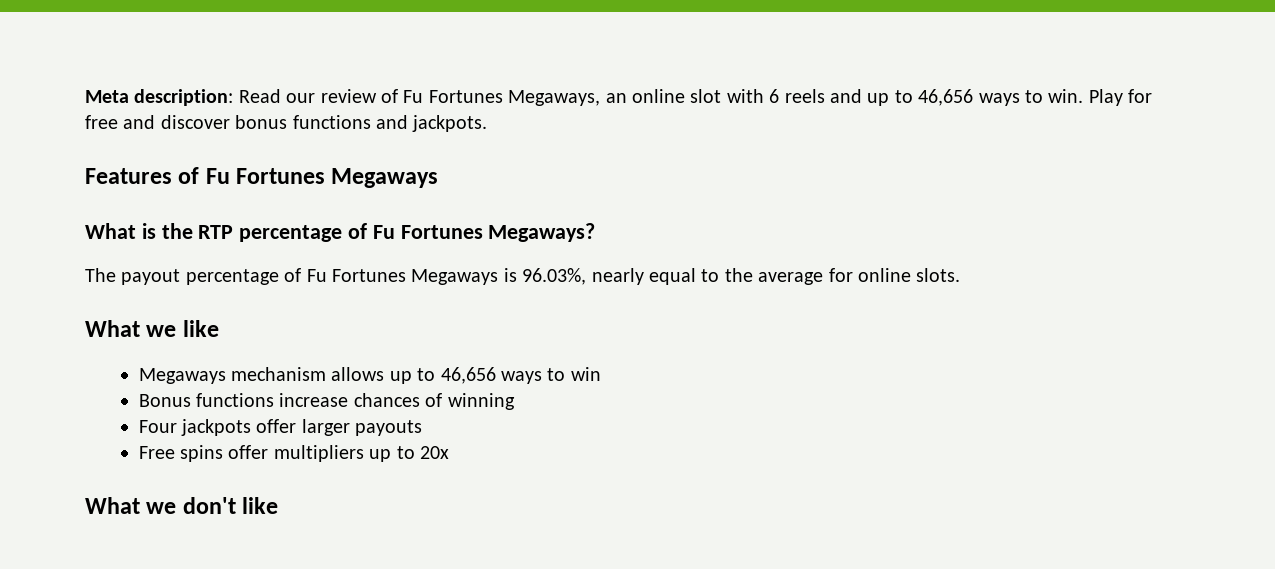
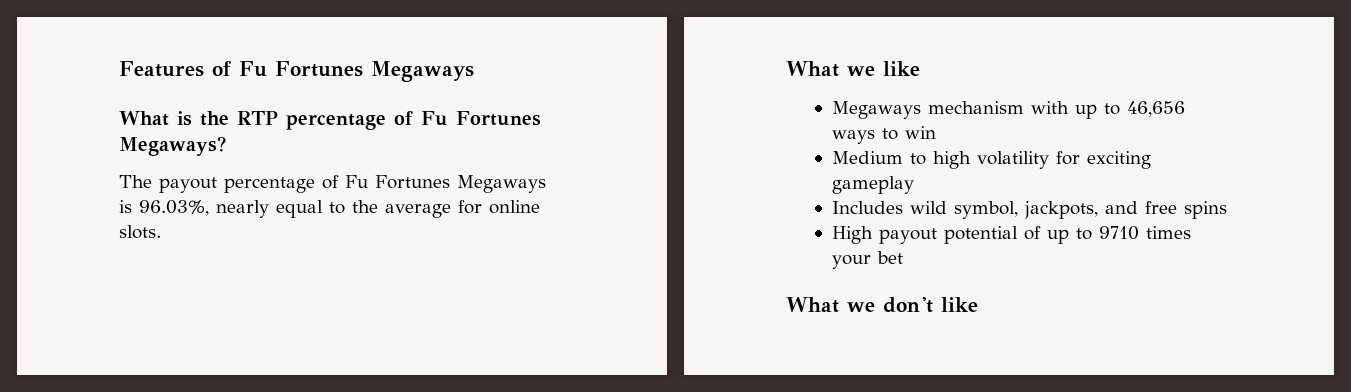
[85,89,1153,106] [85,115,488,132] Meta description: Read our review of Fu Fortunes Megaways, an online slot with 6 reels and up to 46,656 ways to win. Play for free and discover bonus functions and jackpots. // -> (119, 69) none
[331,367,385,381] allows -> [1031,101,1070,114] with
[138,393,515,410] [138,419,423,436] [138,445,450,462] Bonus functions increase chances of winning // Four jackpots offer larger payouts // Free spins offer multipliers up to 20x -> [832,151,1152,169] [832,176,915,194] [832,201,1228,219] [832,226,1192,244] [832,251,904,269] Medium to high volatility for exciting gameplay // Includes wild symbol, jackpots, and free spins // High payout potential of up to 9710 times your bet

